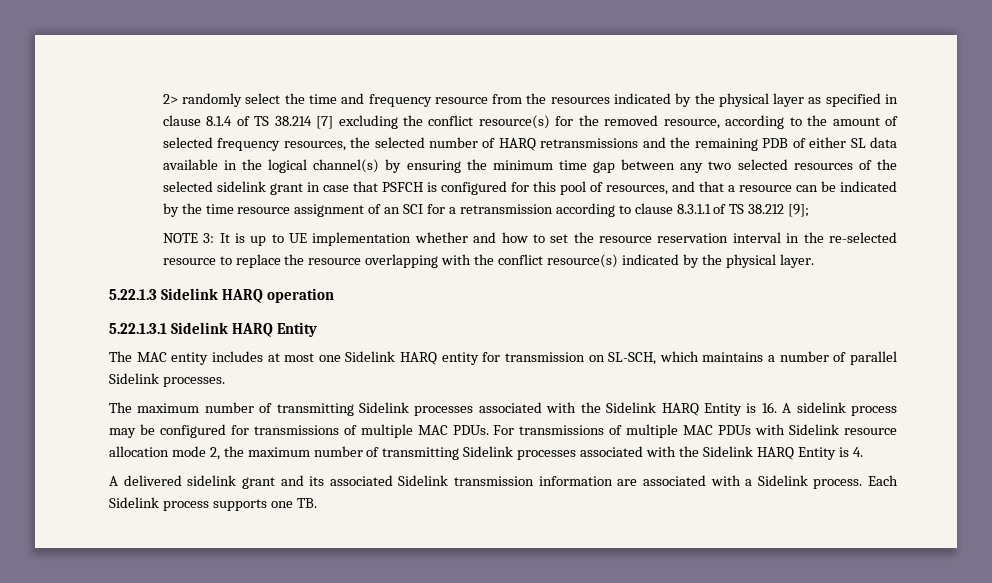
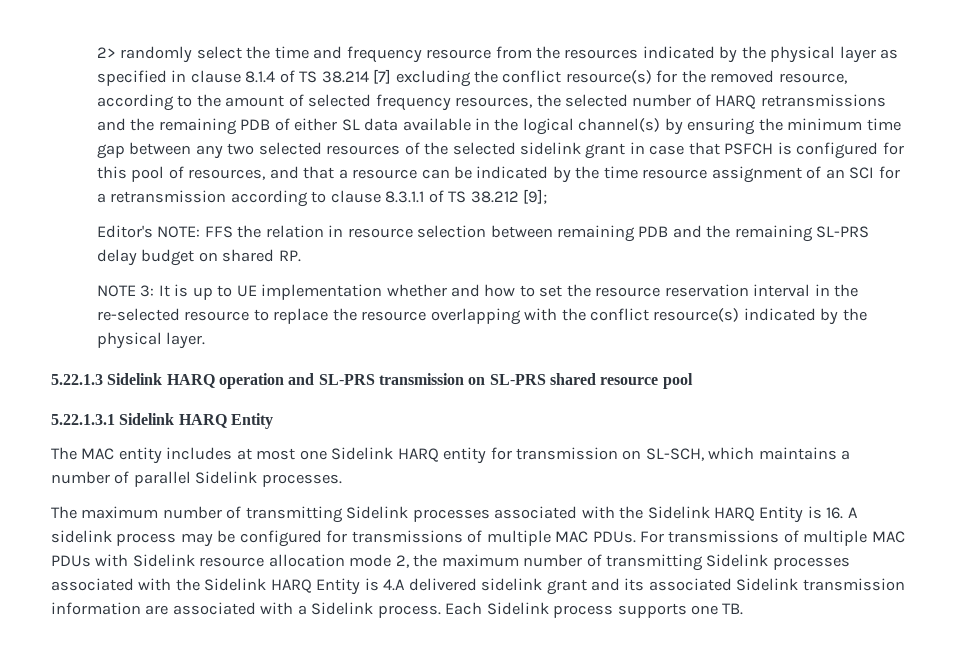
(810, 210) none -> [96,225,870,242] [96,249,301,266] // Editor's NOTE: FFS the relation in resource selection between remaining PDB and the remaining SL-PRS delay budget on shared RP.
(334, 295) none -> [288,373,693,389] and SL-PRS transmission on SL-PRS shared resource pool
[852,447,863,457] [109,476,118,486] 4. // A -> [383,579,406,591] 4.A

